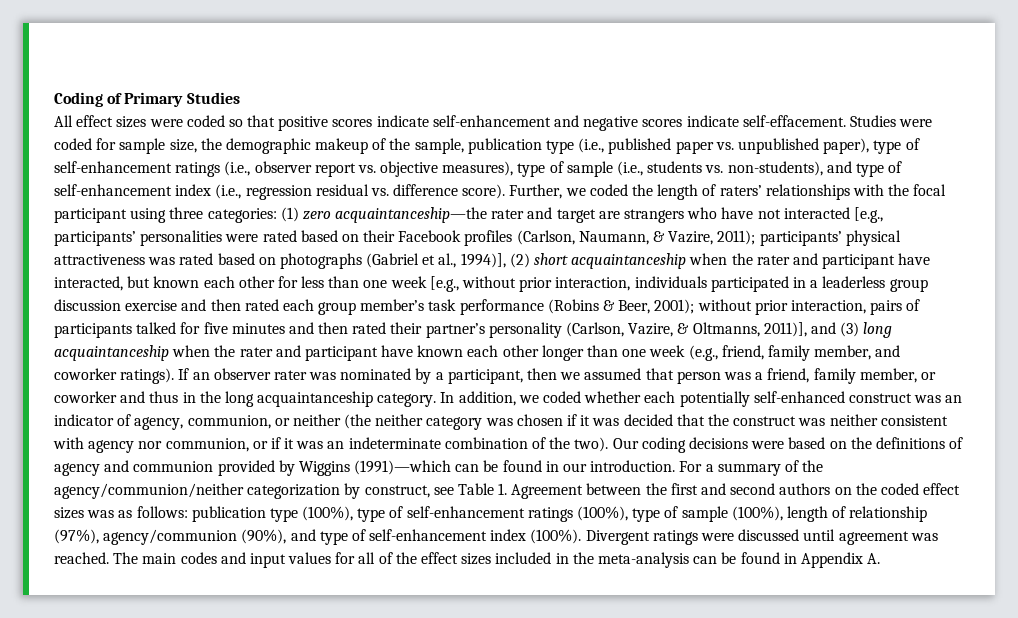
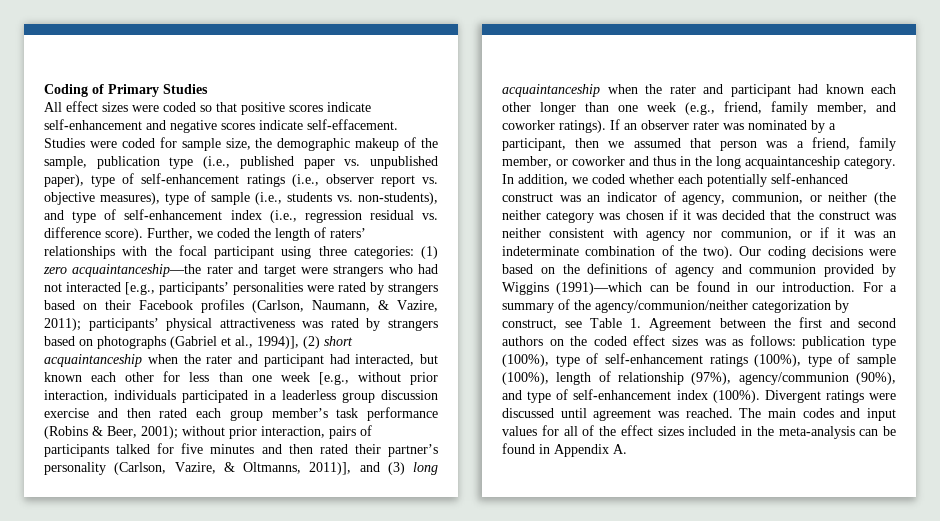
[598,211,620,219] are -> [300,267,328,274] were
[721,207,754,219] have -> [418,264,438,274] had
(297, 236) none -> [370,282,438,295] by strangers
(214, 259) none -> [366,318,438,331] by strangers
[898,253,931,265] have -> [329,354,350,364] had
[381,345,414,357] have -> [798,84,818,94] had

